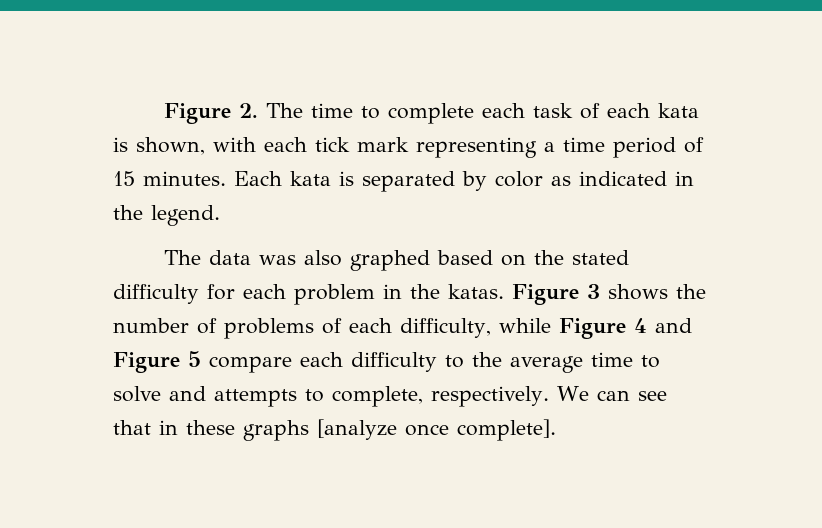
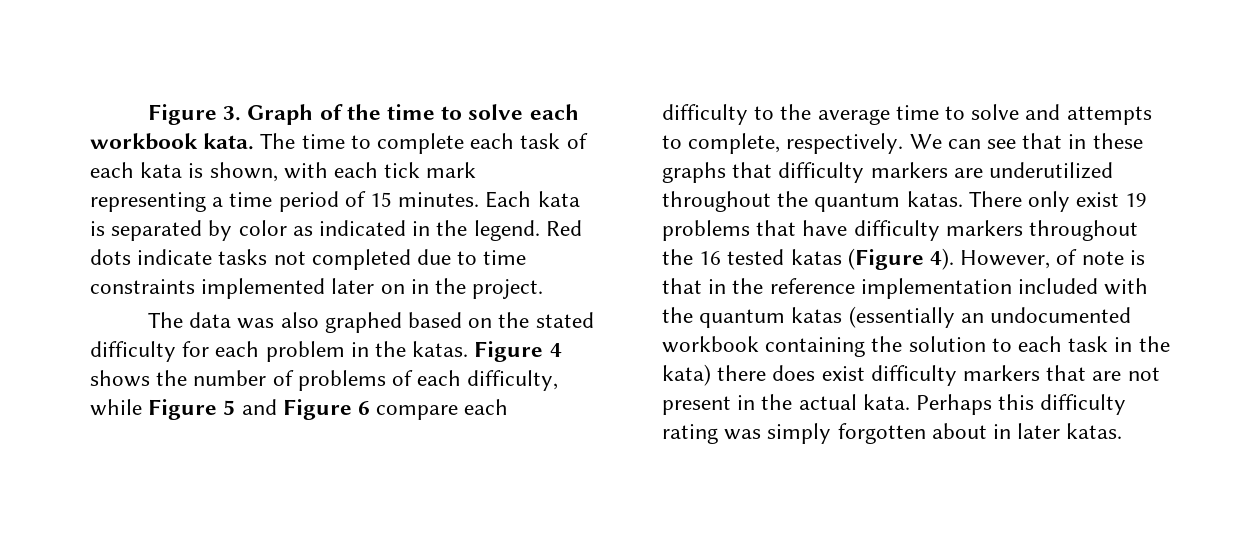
[164,103,259,124] Figure 2. -> [148,104,579,125] [90,133,255,150] Figure 3. Graph of the time to solve each workbook kata.
(220, 215) none -> [545,220,582,236] [90,249,527,270] [90,278,544,299] Red dots indicate tasks not completed due to time constraints implemented later on in the project.
[587,284,600,299] 3 -> [549,343,562,357] 4
[633,318,647,333] 4 -> [223,400,236,415] 5
[188,351,201,367] 5 -> [358,401,371,415] 6
[317,419,556,441] [analyze once complete]. -> [732,162,1114,183] [662,191,1148,212] [662,220,1139,241] [662,248,1145,270] [662,278,1149,299] [662,306,1132,328] [662,336,1170,357] [662,364,1160,386] [662,394,1127,415] [662,423,1123,444] that difficulty markers are underutilized throughout the quantum katas. There only exist 19 problems that have difficulty markers throughout the 16 tested katas (Figure 4). However, of note is that in the reference implementation included with the quantum katas (essentially an undocumented workbook containing the solution to each task in the kata) there does exist difficulty markers that are not present in the actual kata. Perhaps this difficulty rating was simply forgotten about in later katas.

